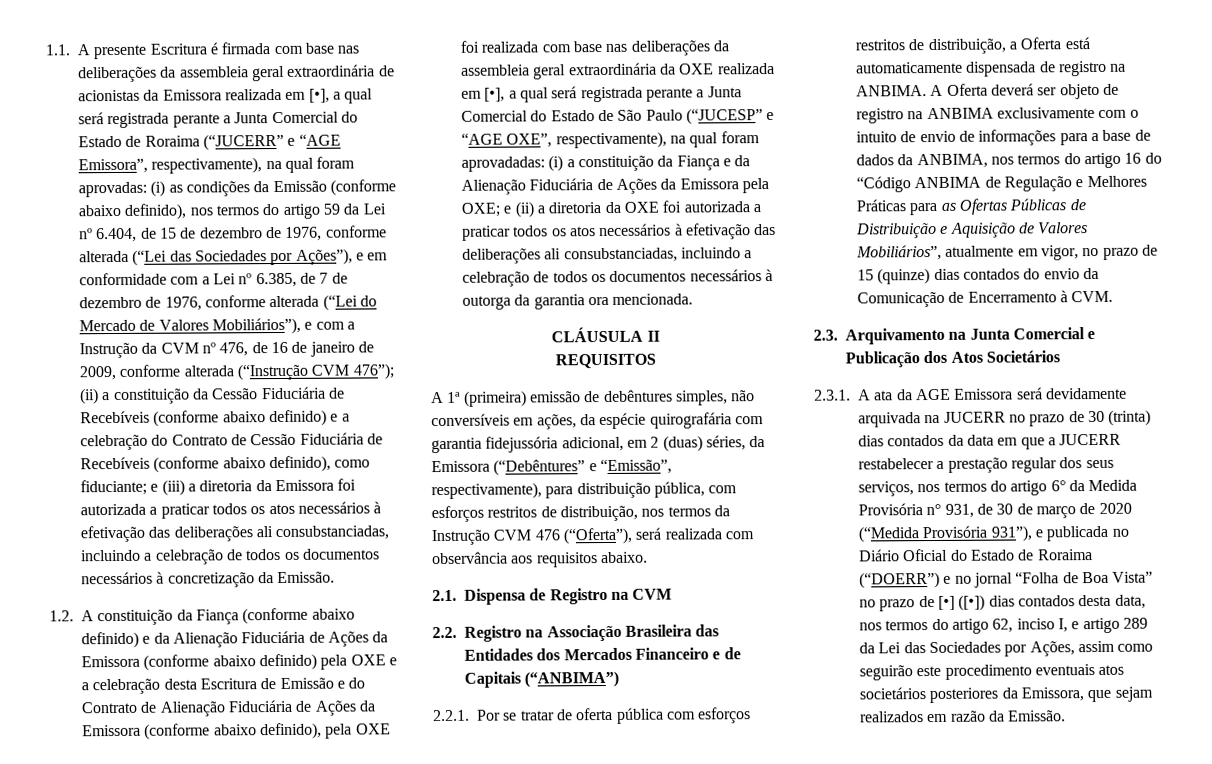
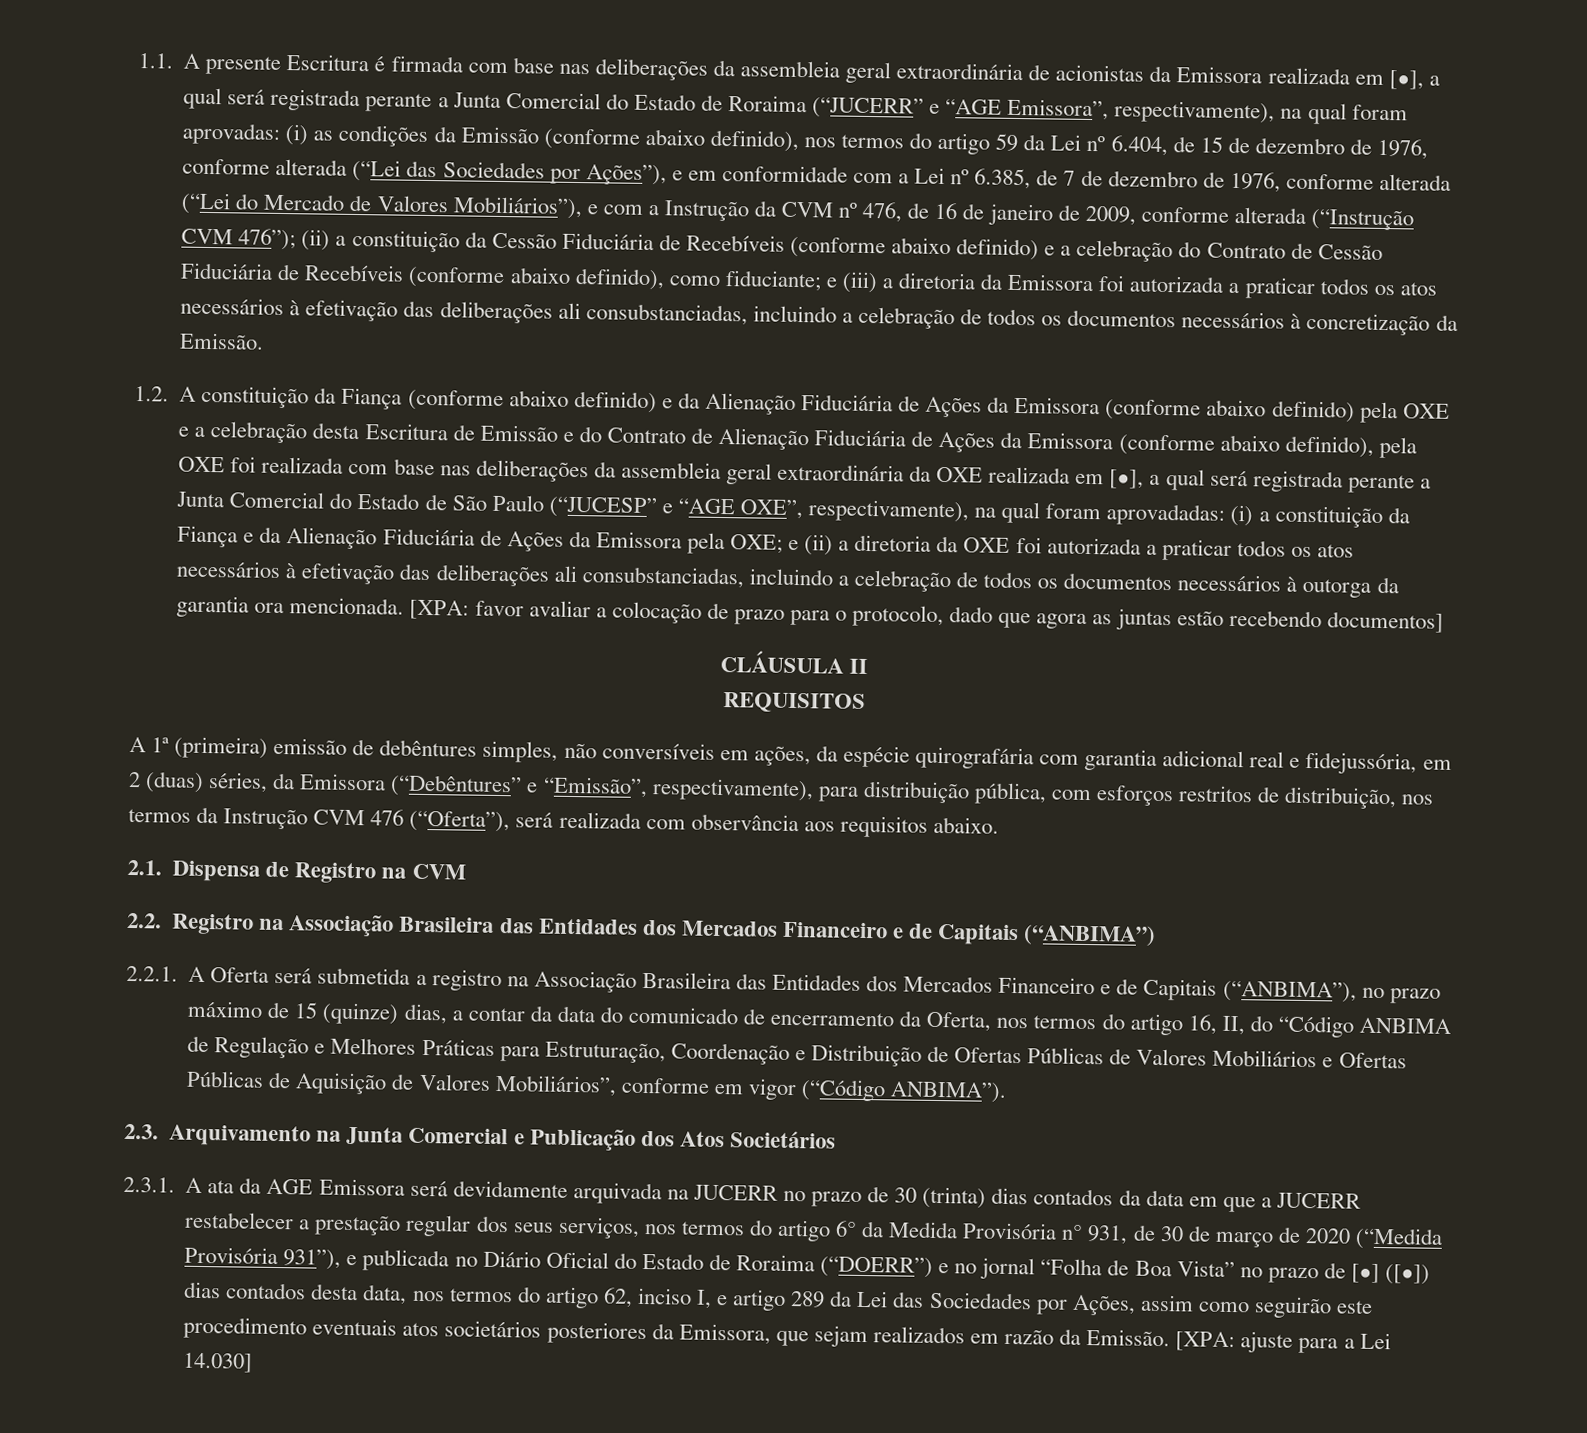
(694, 299) none -> [409,599,1444,633] [XPA: favor avaliar a colocação de prazo para o protocolo, dado que agora as juntas estão recebendo documentos]
[485,436,624,453] fidejussória adicional, -> [1162,750,1418,775] adicional real e fidejussória,
[476,707,752,724] [855,37,1090,55] [856,60,1127,77] [856,83,1119,100] [856,107,1139,124] [856,129,1151,146] [856,152,1142,169] Por se tratar de oferta pública com esforços restritos de distribuição, a Oferta está automaticamente dispensada de registro na ANBIMA. A Oferta deverá ser objeto de registro na ANBIMA exclusivamente com o intuito de envio de informações para a base de dados da ANBIMA, nos termos do artigo 16 -> [188,966,1441,1004] [187,1000,1245,1036] A Oferta será submetida a registro na Associação Brasileira das Entidades dos Mercados Financeiro e de Capitais (“ANBIMA”), no prazo máximo de 15 (quinze) dias, a contar da data do comunicado de encerramento da Oferta, nos termos do artigo 16, II,
[940,198,1086,215] [856,222,1089,239] [856,244,1158,261] [857,267,1099,285] [857,290,1114,308] as Ofertas Públicas de Distribuição e Aquisição de Valores Mobiliários”, atualmente em vigor, no prazo de 15 (quinze) dias contados do envio da Comunicação de Encerramento à CVM. -> [544,1041,1407,1069] [186,1070,1008,1103] Estruturação, Coordenação e Distribuição de Ofertas Públicas de Valores Mobiliários e Ofertas Públicas de Aquisição de Valores Mobiliários”, conforme em vigor (“Código ANBIMA”).
(1067, 716) none -> [1175,1331,1391,1354] [183,1352,254,1373] [XPA: ajuste para a Lei 14.030]

